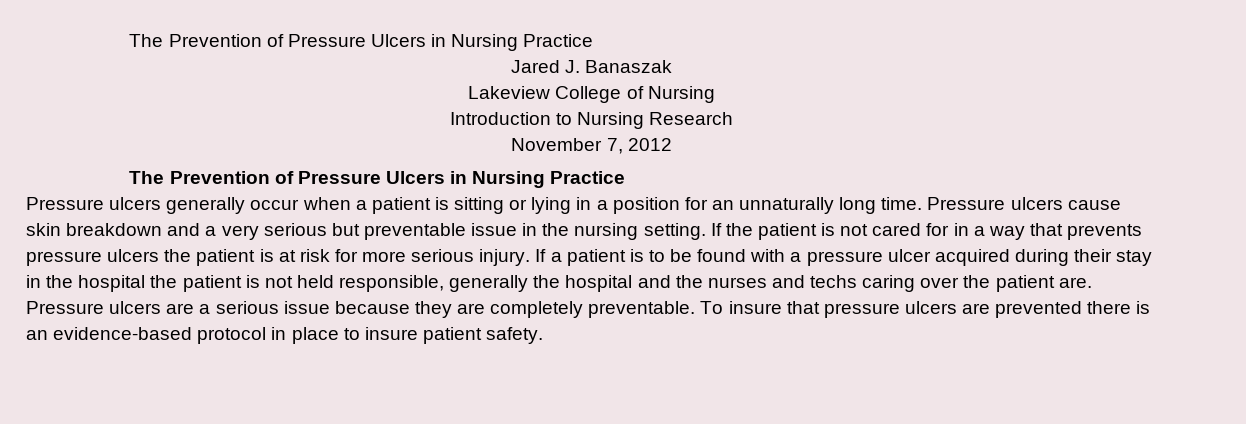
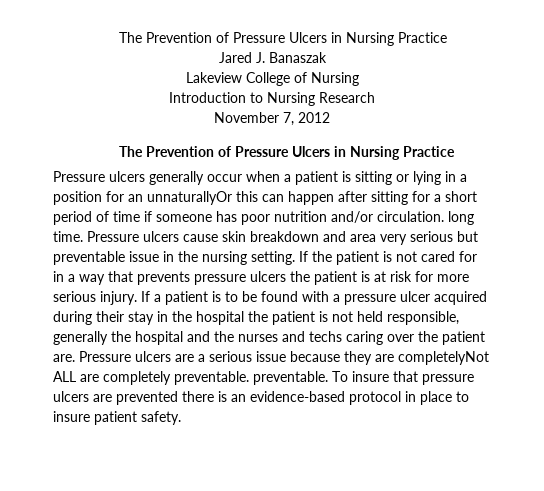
[739,197,835,214] unnaturally -> [147,191,477,205] [53,211,444,225] unnaturallyOr this can happen after sitting for a short period of time if someone has poor nutrition and/or circulation.
[205,226,217,236] a -> [350,234,376,242] area
(486, 308) none -> [398,351,489,365] [53,371,99,382] completelyNot ALL are
(696, 309) none -> [253,371,328,385] preventable.

